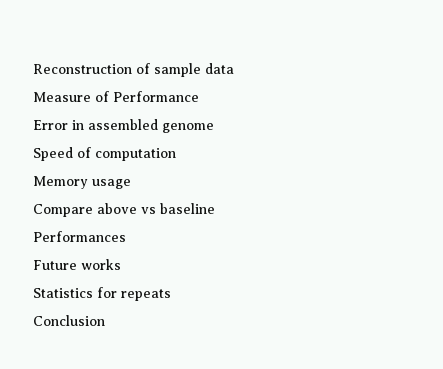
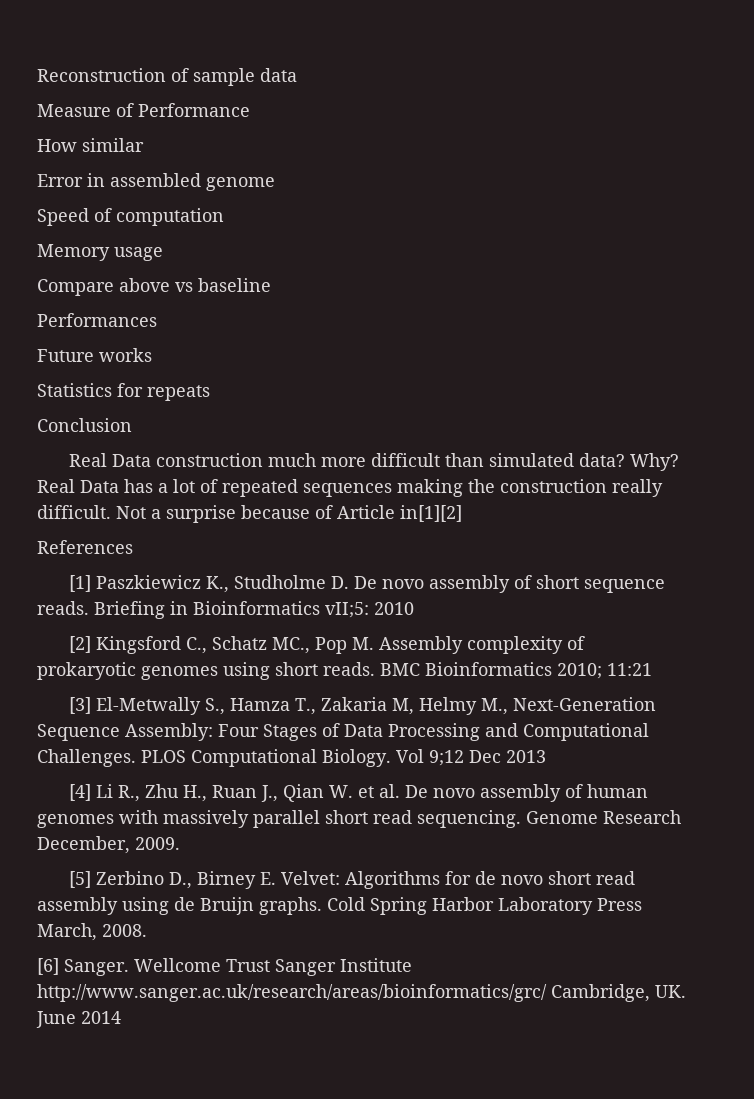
(199, 96) none -> [37,138,144,152] // How similar
(105, 320) none -> [68,453,679,471] [37,479,663,497] [37,505,462,523] [37,540,133,554] [68,575,665,593] [37,601,414,619] [68,636,585,654] [37,662,652,680] [68,697,656,715] [37,723,649,741] [37,749,546,767] [68,784,648,802] [37,810,681,828] [37,836,180,854] [68,871,635,889] [37,897,642,915] [37,923,147,941] [37,958,412,976] [37,984,686,1002] [36,1011,121,1028] // Real Data construction much more difficult than simulated data? Why? Real Data has a lot of repeated sequences making the construction really difficult. Not a surprise because of Article in[1][2] // References // [1] Paszkiewicz K., Studholme D. De novo assembly of short sequence reads. Briefing in Bioinformatics vII;5: 2010 // [2] Kingsford C., Schatz MC., Pop M. Assembly complexity of prokaryotic genomes using short reads. BMC Bioinformatics 2010; 11:21 // [3] El-Metwally S., Hamza T., Zakaria M, Helmy M., Next-Generation Sequence Assembly: Four Stages of Data Processing and Computational Challenges. PLOS Computational Biology. Vol 9;12 Dec 2013 // [4] Li R., Zhu H., Ruan J., Qian W. et al. De novo assembly of human genomes with massively parallel short read sequencing. Genome Research December, 2009. // [5] Zerbino D., Birney E. Velvet: Algorithms for de novo short read assembly using de Bruijn graphs. Cold Spring Harbor Laboratory Press March, 2008. // [6] Sanger. Wellcome Trust Sanger Institute http://www.sanger.ac.uk/research/areas/bioinformatics/grc/ Cambridge, UK. June 2014

